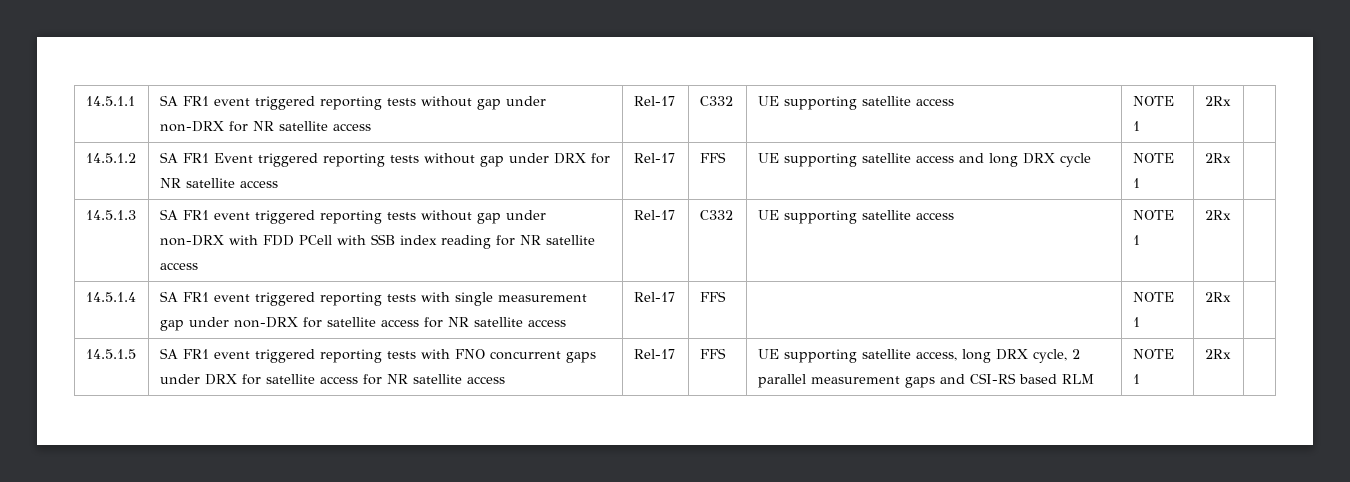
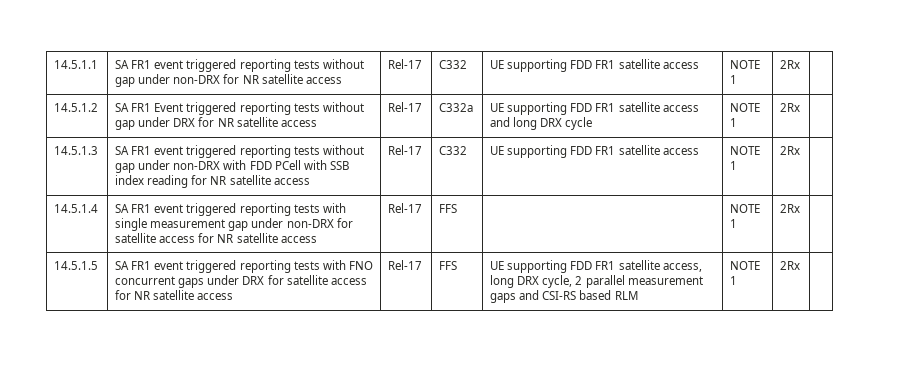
(857, 103) none -> [570,60,616,69] FDD FR1
[699,152,726,163] [757,153,857,167] FFS | UE supporting -> [439,103,474,112] [490,102,616,115] C332a | UE supporting FDD FR1
(857, 217) none -> [570,146,616,155] FDD FR1
(857, 356) none -> [570,261,616,270] FDD FR1

